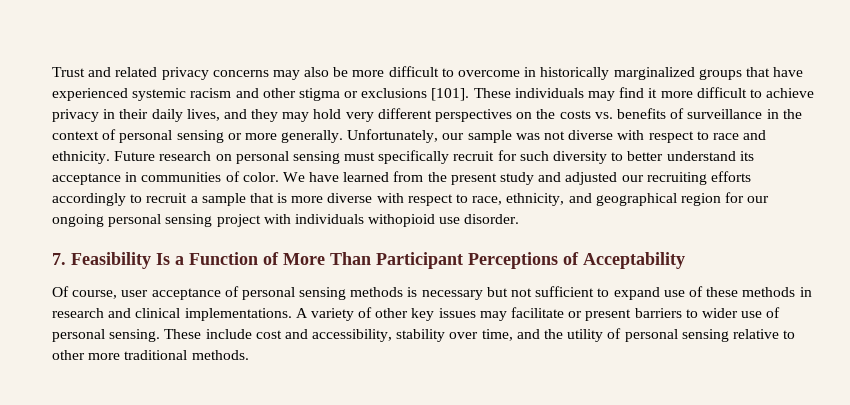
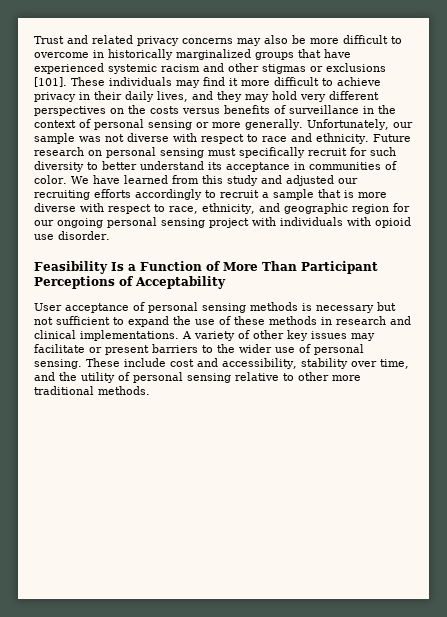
[298,88,340,101] stigma -> [262,64,306,74] stigmas
[594,112,613,119] vs. -> [182,108,220,114] versus
[427,172,497,185] the present -> [201,175,223,184] this
[595,193,677,206] geographical -> [283,203,348,214] geographic
[368,214,436,227] withopioid -> [347,217,411,228] with opioid
[52,253,66,265] 7. -> (110, 235) none
[52,286,149,299] Of course, user -> [34,303,62,311] User
(660, 293) none -> [173,316,191,325] the
(698, 313) none -> [217,344,235,353] the

